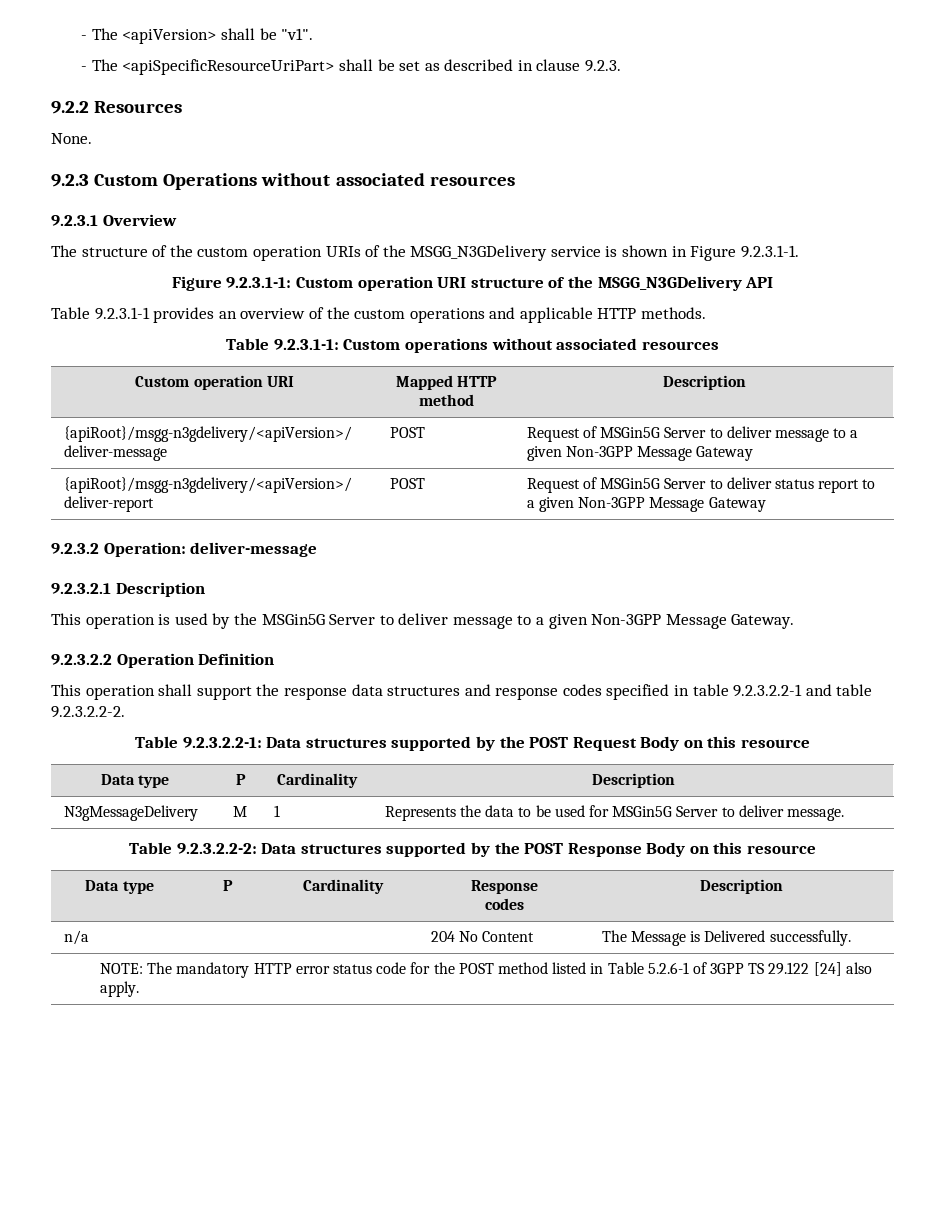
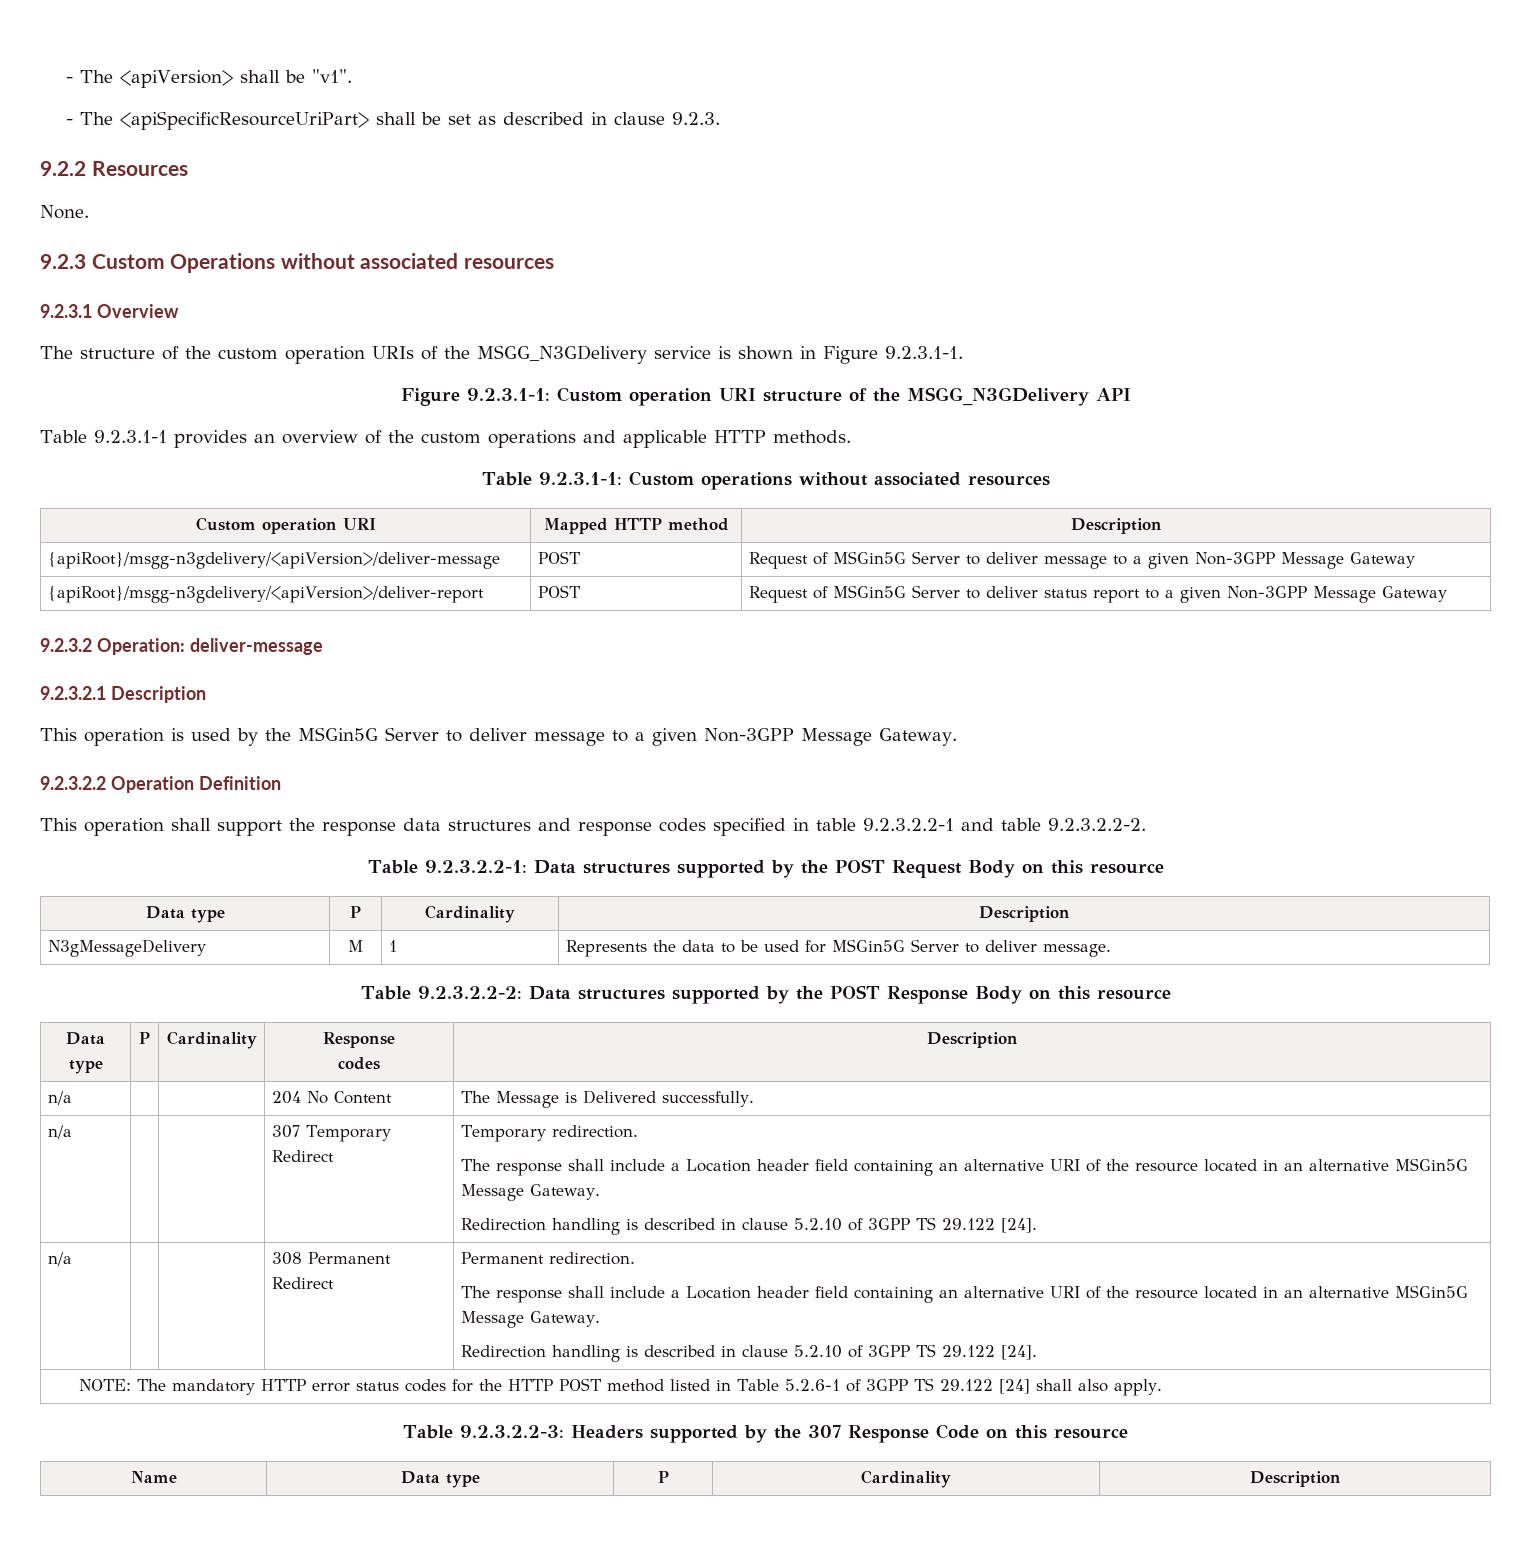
(851, 938) none -> [47,1125,72,1139] [271,1125,391,1142] [271,1150,334,1162] [460,1125,638,1142] [460,1158,1468,1176] [460,1184,600,1201] [460,1217,1037,1235] [47,1252,72,1266] [271,1252,391,1265] [271,1277,334,1289] [460,1252,635,1265] [460,1285,1468,1303] [460,1311,600,1328] [460,1344,1037,1362] // n/a | | | 307 Temporary Redirect | Temporary redirection. // The response shall include a Location header field containing an alternative URI of the resource located in an alternative MSGin5G Message Gateway. // Redirection handling is described in clause 5.2.10 of 3GPP TS 29.122 [24]. // n/a | | | 308 Permanent Redirect | Permanent redirection. // The response shall include a Location header field containing an alternative URI of the resource located in an alternative MSGin5G Message Gateway. // Redirection handling is described in clause 5.2.10 of 3GPP TS 29.122 [24].
[376,962,407,974] code -> [404,1379,446,1392] codes
(455, 968) none -> [507,1379,553,1391] HTTP
(842, 969) none -> [1035,1379,1072,1391] shall
(140, 989) none -> [403,1424,1128,1443] [130,1471,177,1483] [400,1471,480,1488] [657,1471,669,1483] [861,1470,951,1488] [1249,1471,1341,1487] // Table 9.2.3.2.2-3: Headers supported by the 307 Response Code on this resource // Name | Data type | P | Cardinality | Description

